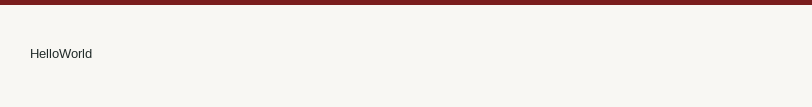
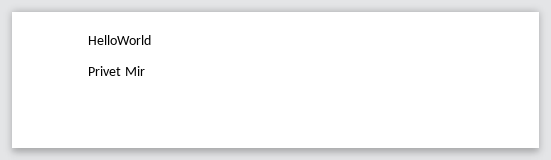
(92, 53) none -> [88,66,145,76] // Privet Mir

